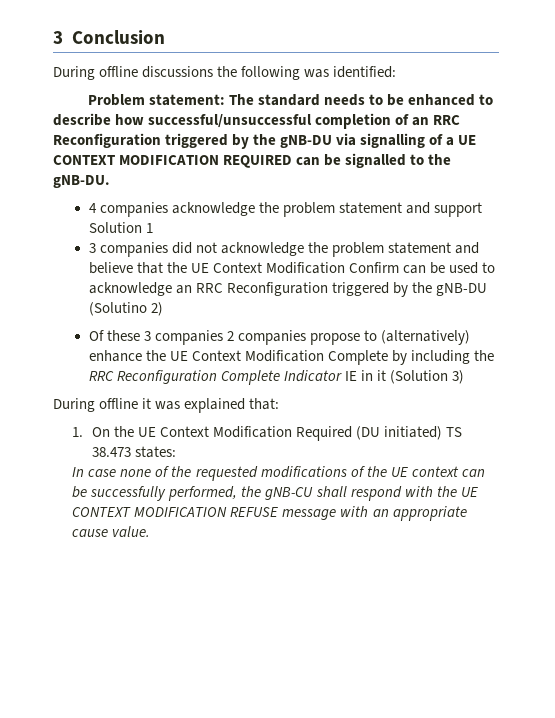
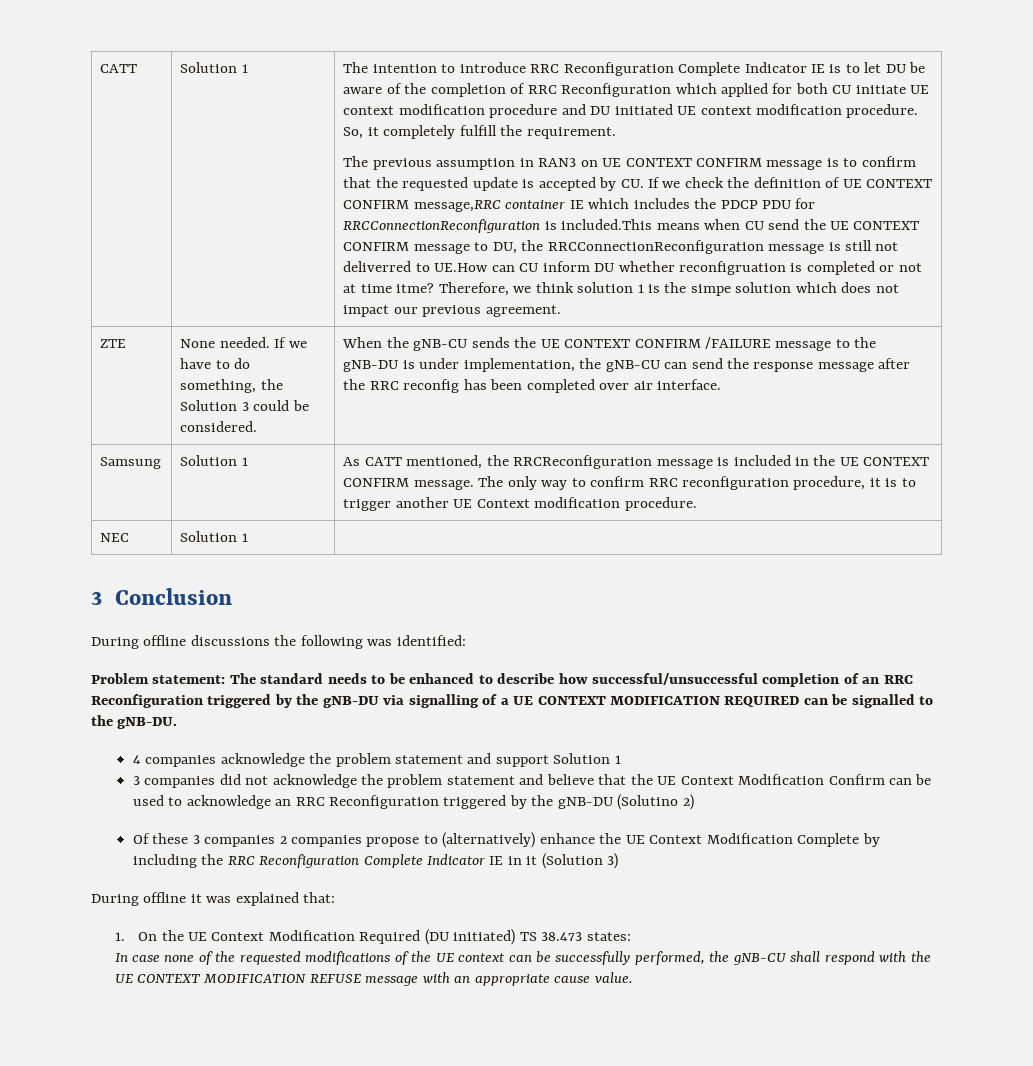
(53, 37) none -> [100,64,138,73] [180,62,248,73] [343,62,926,76] [343,83,930,97] [343,104,919,118] [343,125,616,139] [343,156,916,170] [343,177,933,191] [343,198,816,212] [343,219,920,233] [343,240,899,254] [343,261,922,275] [343,282,899,296] [343,305,561,317] [100,339,127,348] [180,337,307,348] [180,358,251,369] [180,379,283,393] [180,400,309,411] [180,421,258,432] [342,337,877,351] [343,358,911,372] [343,379,721,393] [100,457,162,469] [180,455,248,466] [343,455,930,469] [343,476,916,490] [343,497,697,511] [100,533,130,542] [180,531,248,542] CATT | Solution 1 | The intention to introduce RRC Reconfiguration Complete Indicator IE is to let DU be aware of the completion of RRC Reconfiguration which applied for both CU initiate UE context modification procedure and DU initiated UE context modification procedure. So, it completely fulfill the requirement. // The previous assumption in RAN3 on UE CONTEXT CONFIRM message is to confirm that the requested update is accepted by CU. If we check the definition of UE CONTEXT CONFIRM message,RRC container IE which includes the PDCP PDU for RRCConnectionReconfiguration is included.This means when CU send the UE CONTEXT CONFIRM message to DU, the RRCConnectionReconfiguration message is still not deliverred to UE.How can CU inform DU whether reconfigruation is completed or not at time itme? Therefore, we think solution 1 is the simpe solution which does not impact our previous agreement. // ZTE | None needed. If we have to do something, the Solution 3 could be considered. | When the gNB-CU sends the UE CONTEXT CONFIRM /FAILURE message to the gNB-DU is under implementation, the gNB-CU can send the response message after the RRC reconfig has been completed over air interface. // Samsung | Solution 1 | As CATT mentioned, the RRCReconfiguration message is included in the UE CONTEXT CONFIRM message. The only way to confirm RRC reconfiguration procedure, it is to trigger another UE Context modification procedure. // NEC | Solution 1 | //

